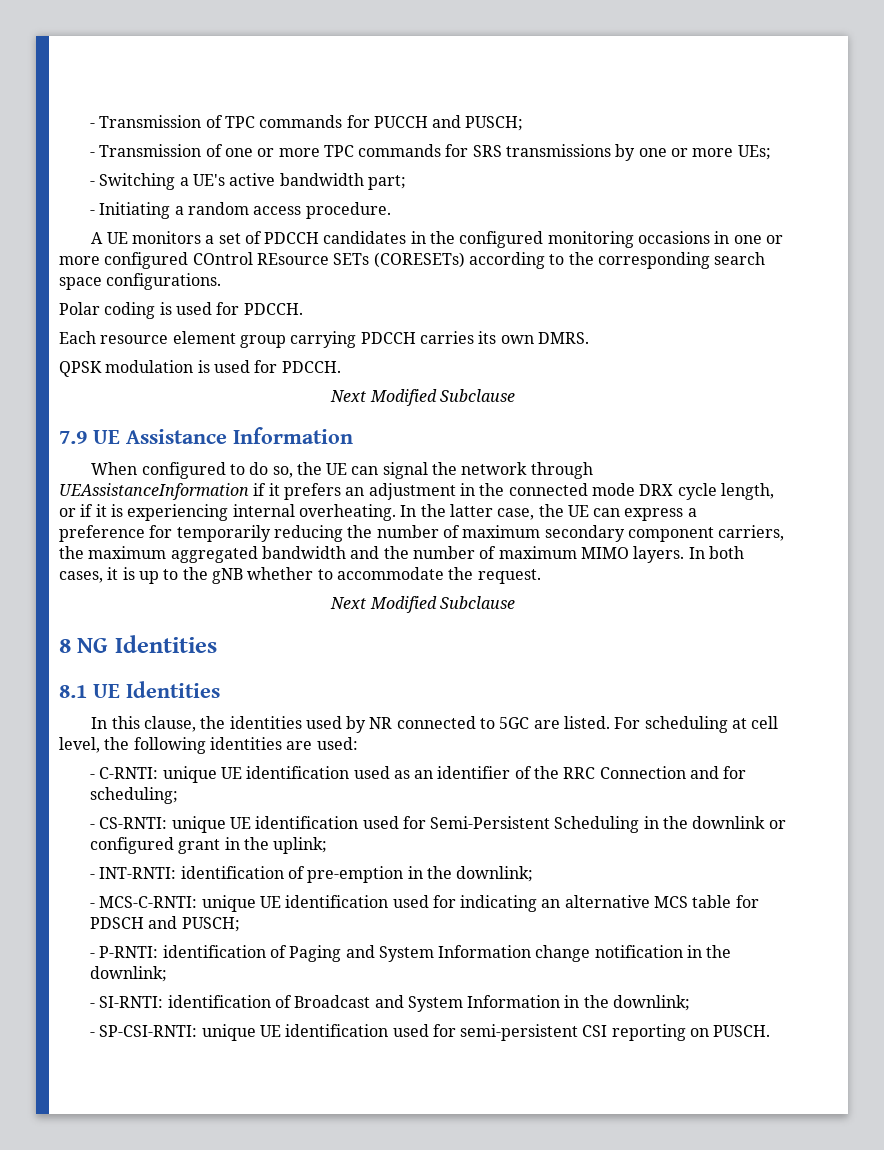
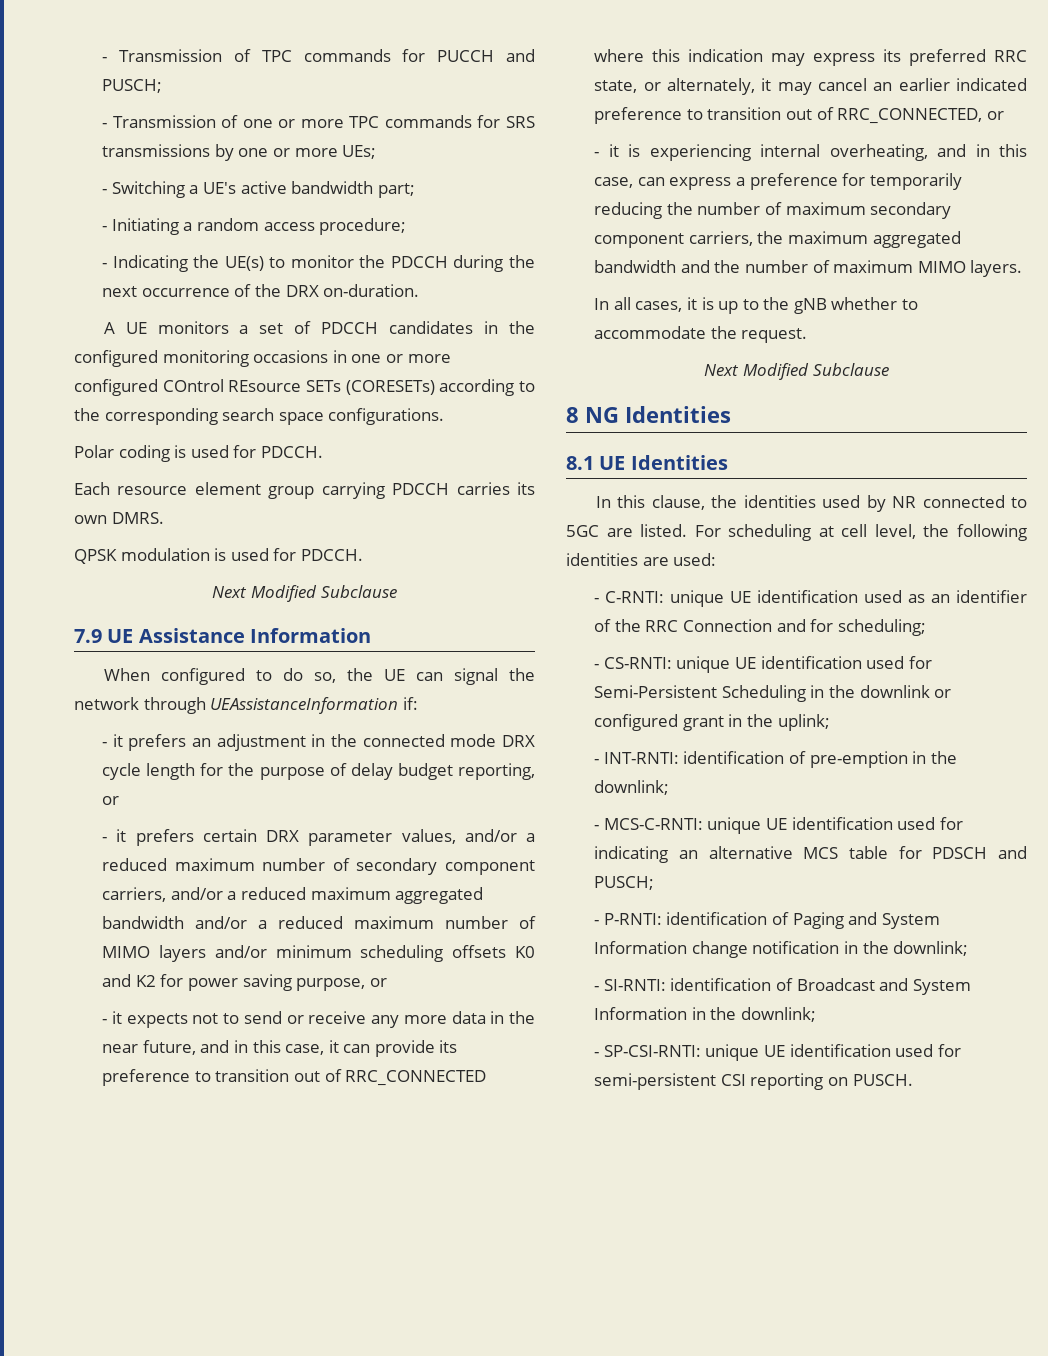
[305,202,391,219] procedure. -> [319,218,407,235] [102,255,535,272] [102,284,420,297] procedure; // - Indicating the UE(s) to monitor the PDCCH during the next occurrence of the DRX on-duration.
[253,483,267,496] if -> [402,697,418,710] [102,742,108,747] if: // -
[720,483,774,500] [59,504,589,521] length, or if it is experiencing internal overheating. In the latter case, the UE -> [146,763,535,780] [102,796,120,805] [102,829,535,846] [102,858,535,875] [102,887,484,904] [102,916,536,929] [102,945,535,962] [102,974,387,991] [102,1011,535,1028] [102,1040,458,1057] [102,1069,487,1086] [594,49,1027,66] [594,78,1027,95] [594,107,1004,124] [594,144,1027,161] [594,177,634,188] length for the purpose of delay budget reporting, or // - it prefers certain DRX parameter values, and/or a reduced maximum number of secondary component carriers, and/or a reduced maximum aggregated bandwidth and/or a reduced maximum number of MIMO layers and/or minimum scheduling offsets K0 and K2 for power saving purpose, or // - it expects not to send or receive any more data in the near future, and in this case, it can provide its preference to transition out of RRC_CONNECTED where this indication may express its preferred RRC state, or alternately, it may cancel an earlier indicated preference to transition out of RRC_CONNECTED, or // - it is experiencing internal overheating, and in this case,
[688,546,744,559] In both -> [594,297,631,310] // In all

